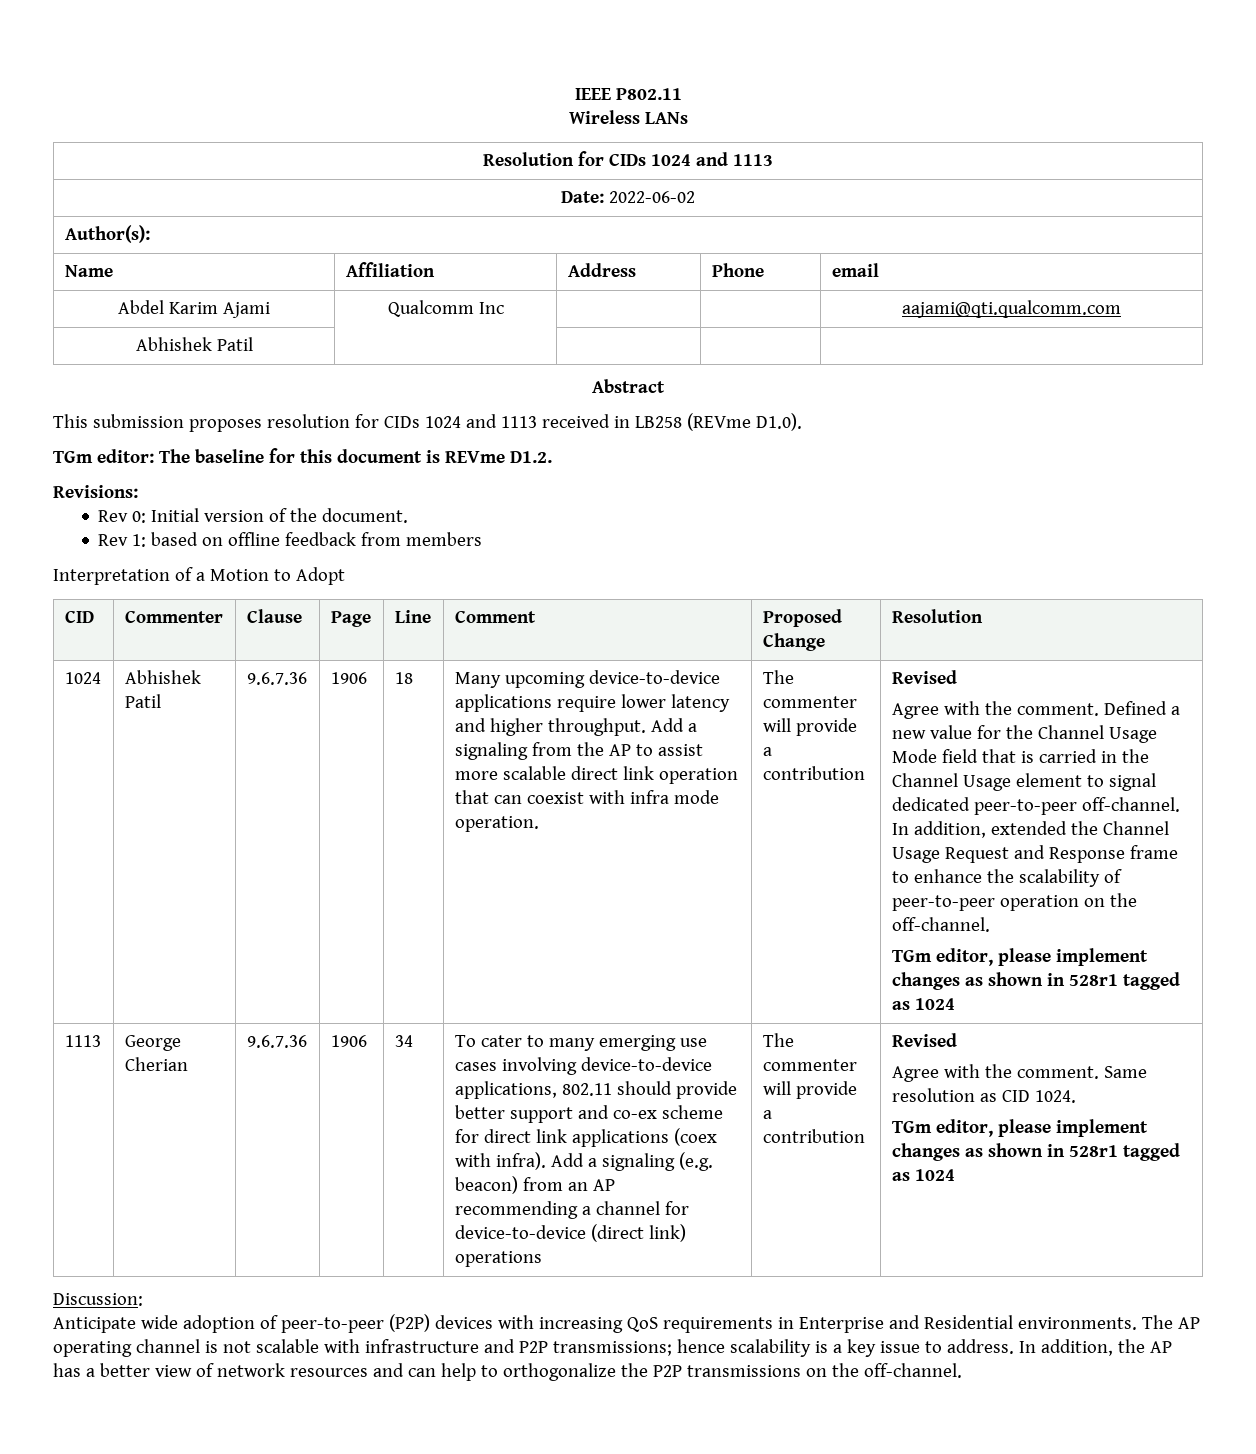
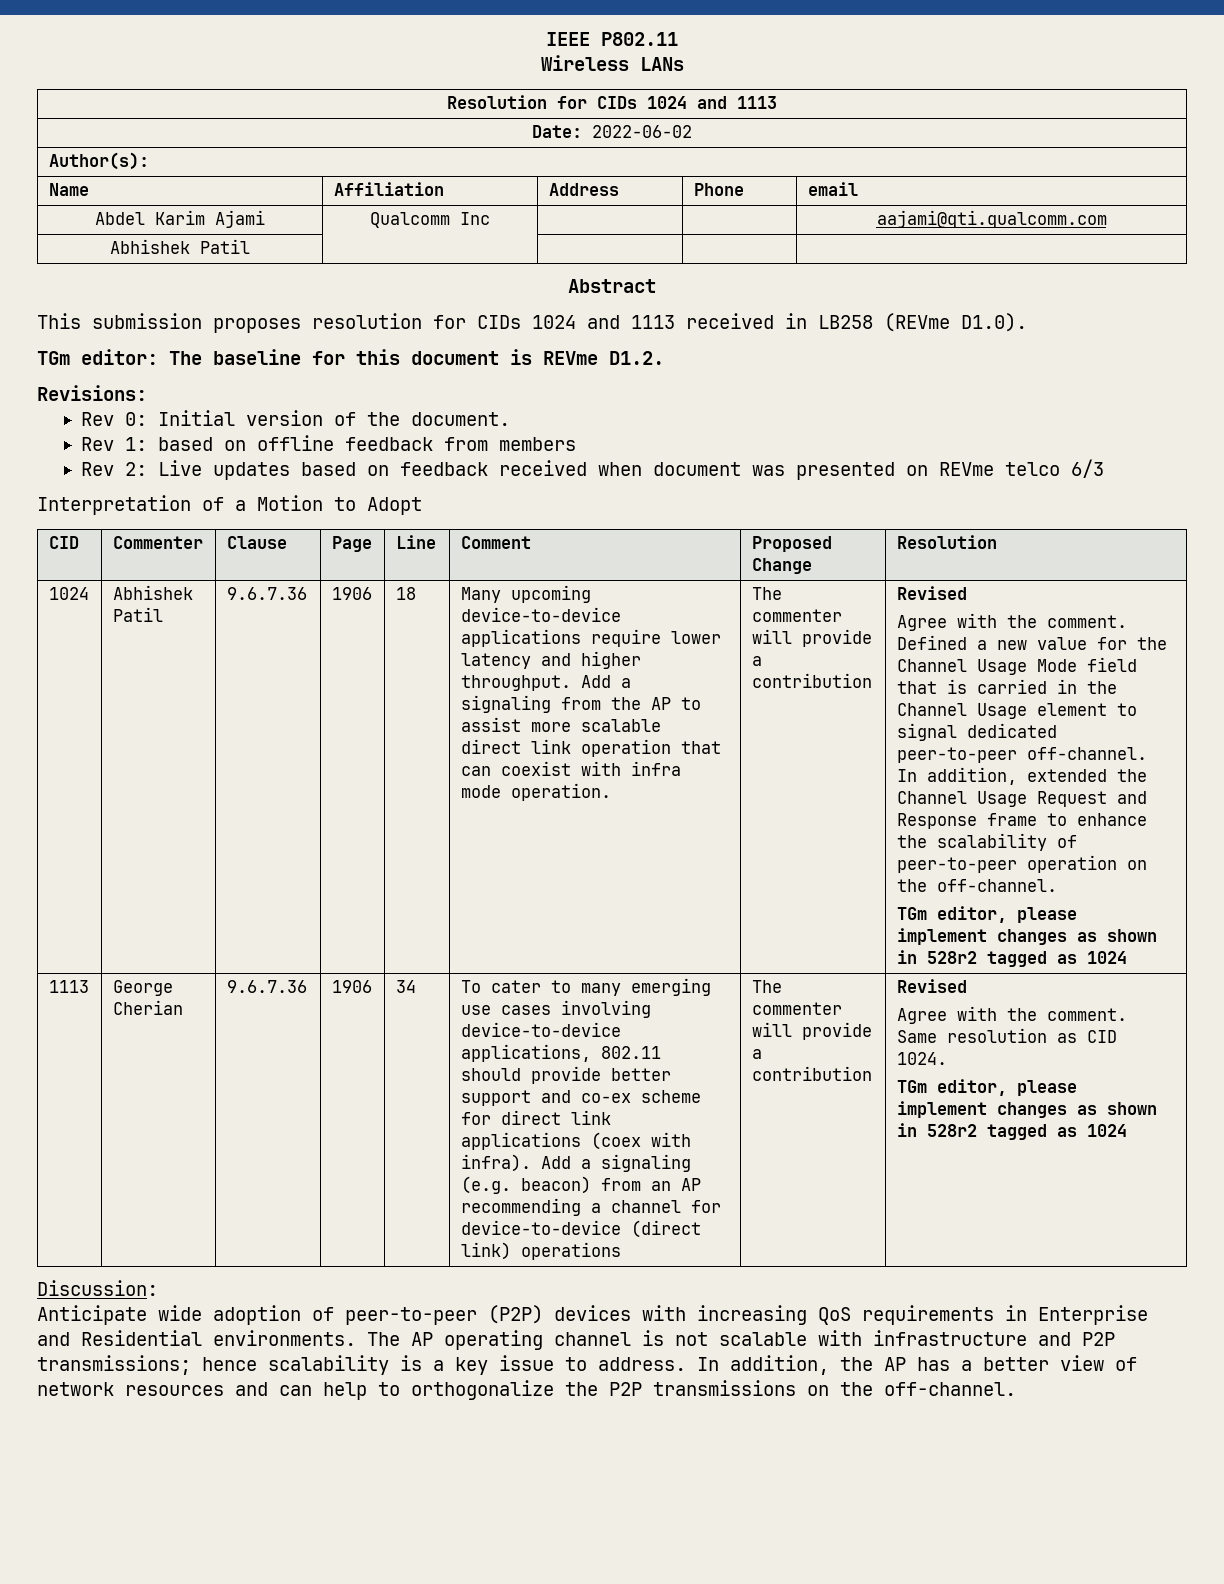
(483, 539) none -> [80,459,1104,480] // Rev 2: Live updates based on feedback received when document was presented on REVme telco 6/3
[1068,974,1118,986] 528r1 -> [926,951,977,964] 528r2
[1068,1145,1118,1157] 528r1 -> [926,1124,977,1137] 528r2

